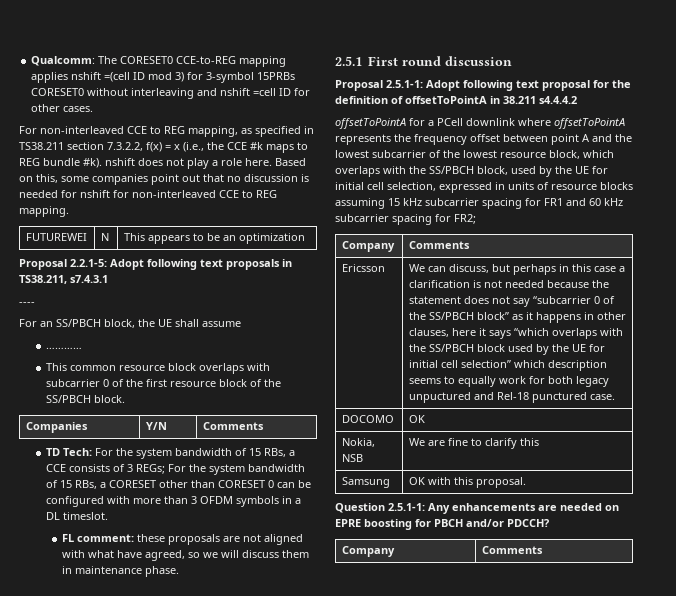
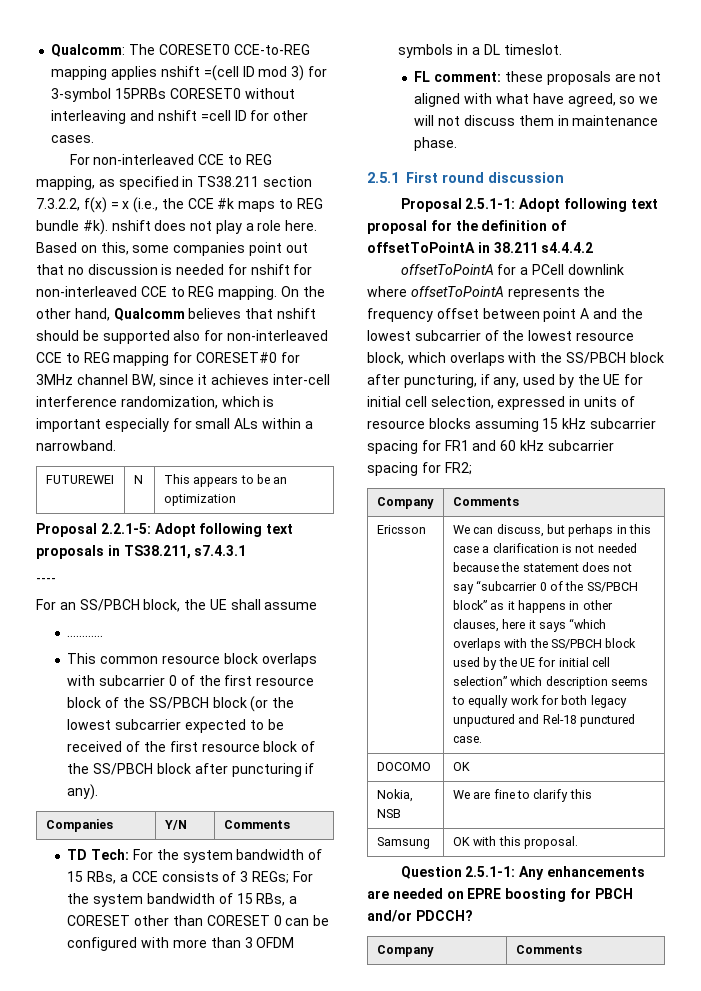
(69, 211) none -> [280,286,325,297] [36,308,316,321] [36,330,328,344] [36,352,300,366] [36,374,330,387] [36,396,275,409] [36,418,313,432] [36,440,116,451] On the other hand, Qualcomm believes that nshift should be supported also for non-interleaved CCE to REG mapping for CORESET#0 for 3MHz channel BW, since it achieves inter-cell interference randomization, which is important especially for small ALs within a narrowband.
[94,395,126,403] block. -> [212,696,295,712] [67,719,284,733] [67,741,316,752] [67,763,315,777] [67,784,99,800] block (or the lowest subcarrier expected to be received of the first resource block of the SS/PBCH block after puncturing if any).
(239, 554) none -> [438,116,461,126] not
[477,166,508,175] block, -> [629,352,664,363] [367,374,520,388] block after puncturing, if any,

